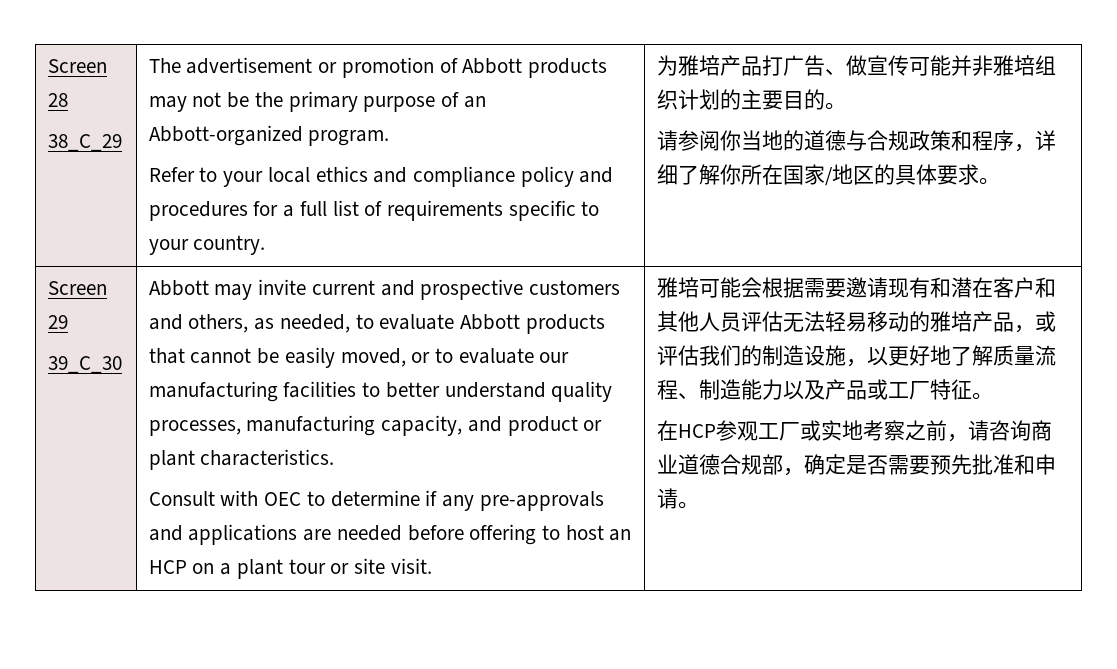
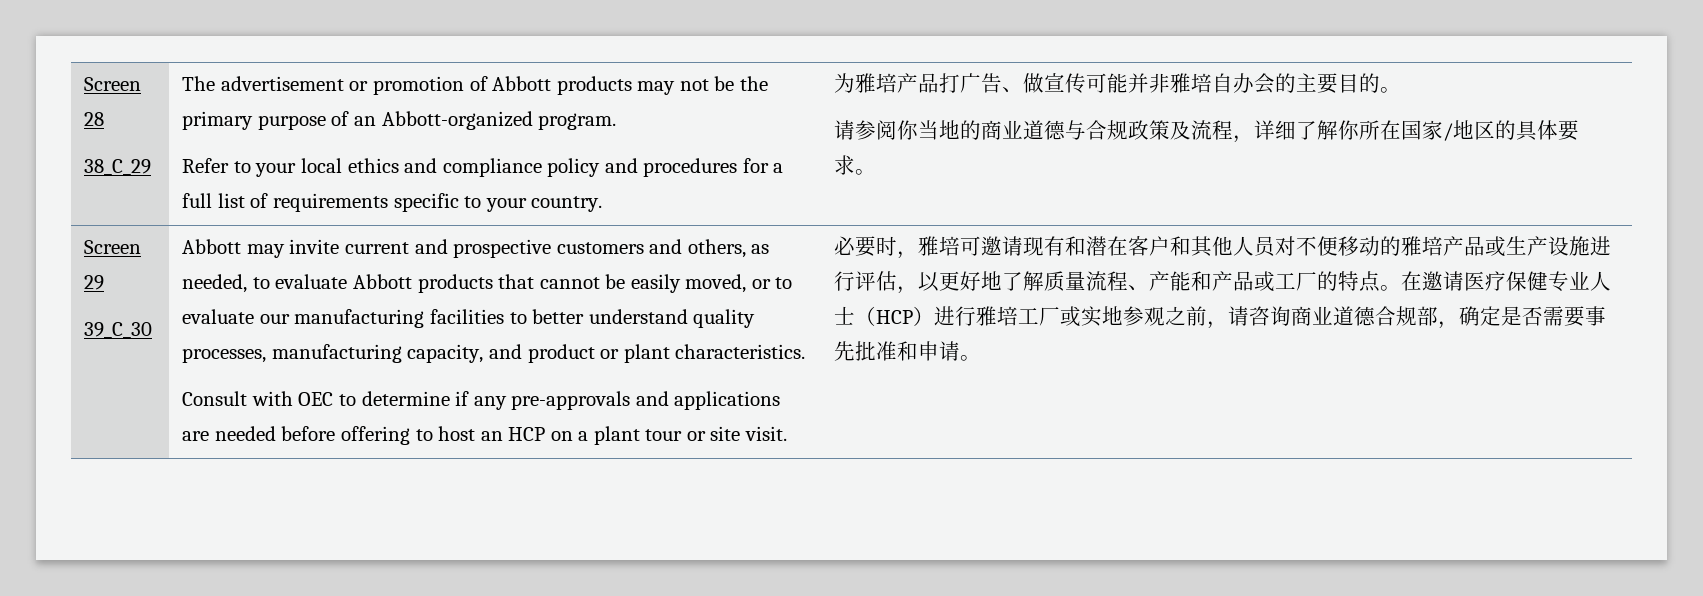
[1034,55,1056,75] [656,89,720,110] 组织计划 -> [1212,73,1276,94] 自办会
(804, 140) none -> [981,120,1024,140] 商业
[950,130,1014,151] 和程序 -> [1170,120,1234,140] 及流程
[656,277,846,298] 雅培可能会根据需要 -> [834,236,982,259] 必要时，雅培可
[740,311,867,332] 评估无法轻易 -> [1275,236,1339,256] 对不便
[1013,311,1056,333] [656,345,846,366] ，或评估我们的制造设施 -> [1485,236,1612,257] [834,271,898,291] 或生产设施进行评估
[698,379,825,400] 制造能力以及 -> [1149,271,1213,291] 产能和
[929,379,993,400] [656,420,758,441] 特征。 // 在HCP参观 -> [1317,271,1612,292] [834,306,1019,326] 的特点。在邀请医疗保健专业人士（HCP）进行雅培
[862,420,905,441] 考察 -> [1123,306,1166,326] 参观
[929,455,951,475] 预 -> [1585,306,1607,326] 事

